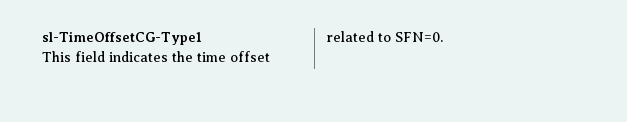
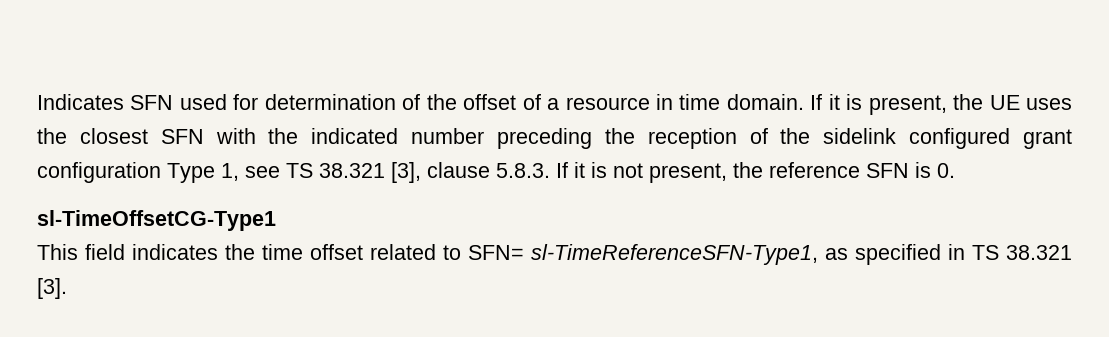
(42, 38) none -> [37,94,1073,115] [37,128,1073,149] [37,162,955,183] Indicates SFN used for determination of the offset of a resource in time domain. If it is present, the UE uses the closest SFN with the indicated number preceding the reception of the sidelink configured grant configuration Type 1, see TS 38.321 [3], clause 5.8.3. If it is not present, the reference SFN is 0. //
[395,32,443,42] SFN=0. -> [468,244,1072,265] [37,278,67,299] SFN= sl-TimeReferenceSFN-Type1, as specified in TS 38.321 [3].

